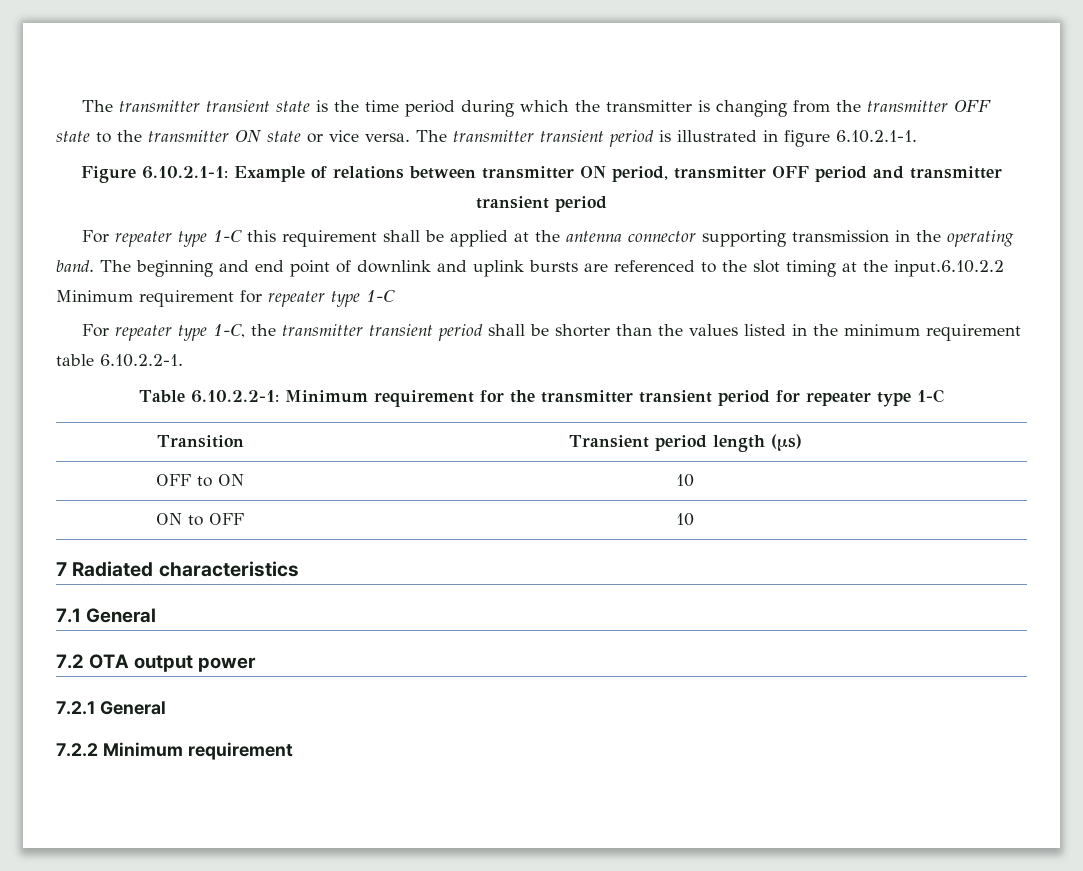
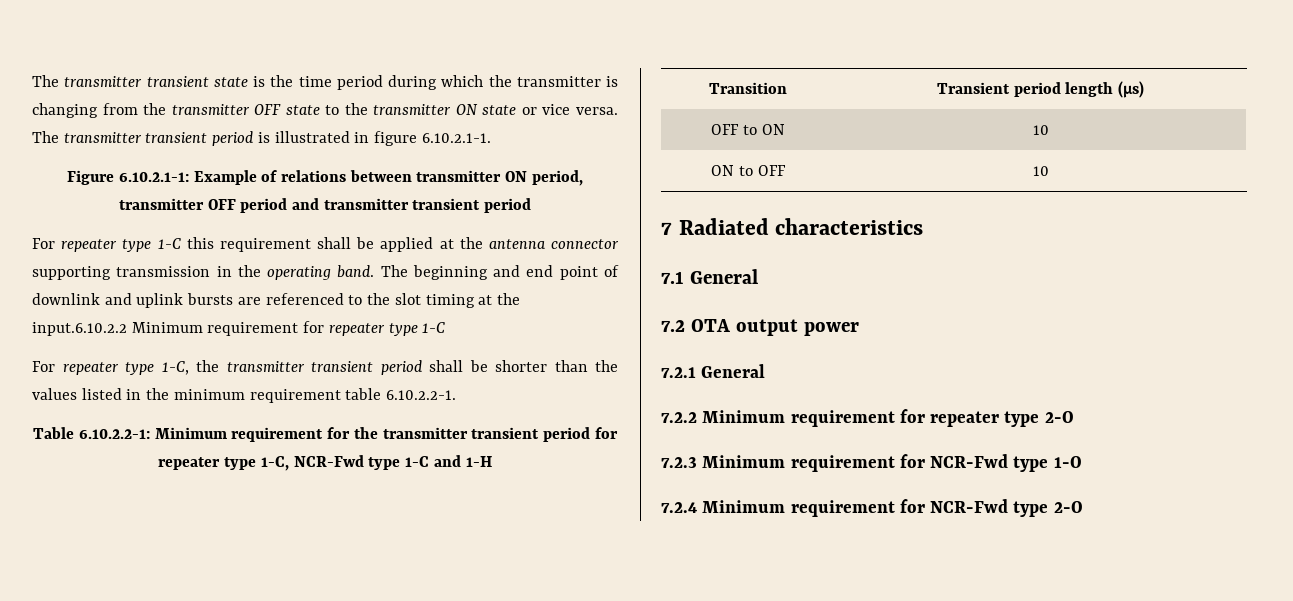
[916,389,944,403] 1-C -> [260,455,492,471] 1-C, NCR-Fwd type 1-C and 1-H
(293, 751) none -> [899,409,1074,427] [661,454,1082,472] [661,499,1083,517] for repeater type 2-O // 7.2.3 Minimum requirement for NCR-Fwd type 1-O // 7.2.4 Minimum requirement for NCR-Fwd type 2-O

